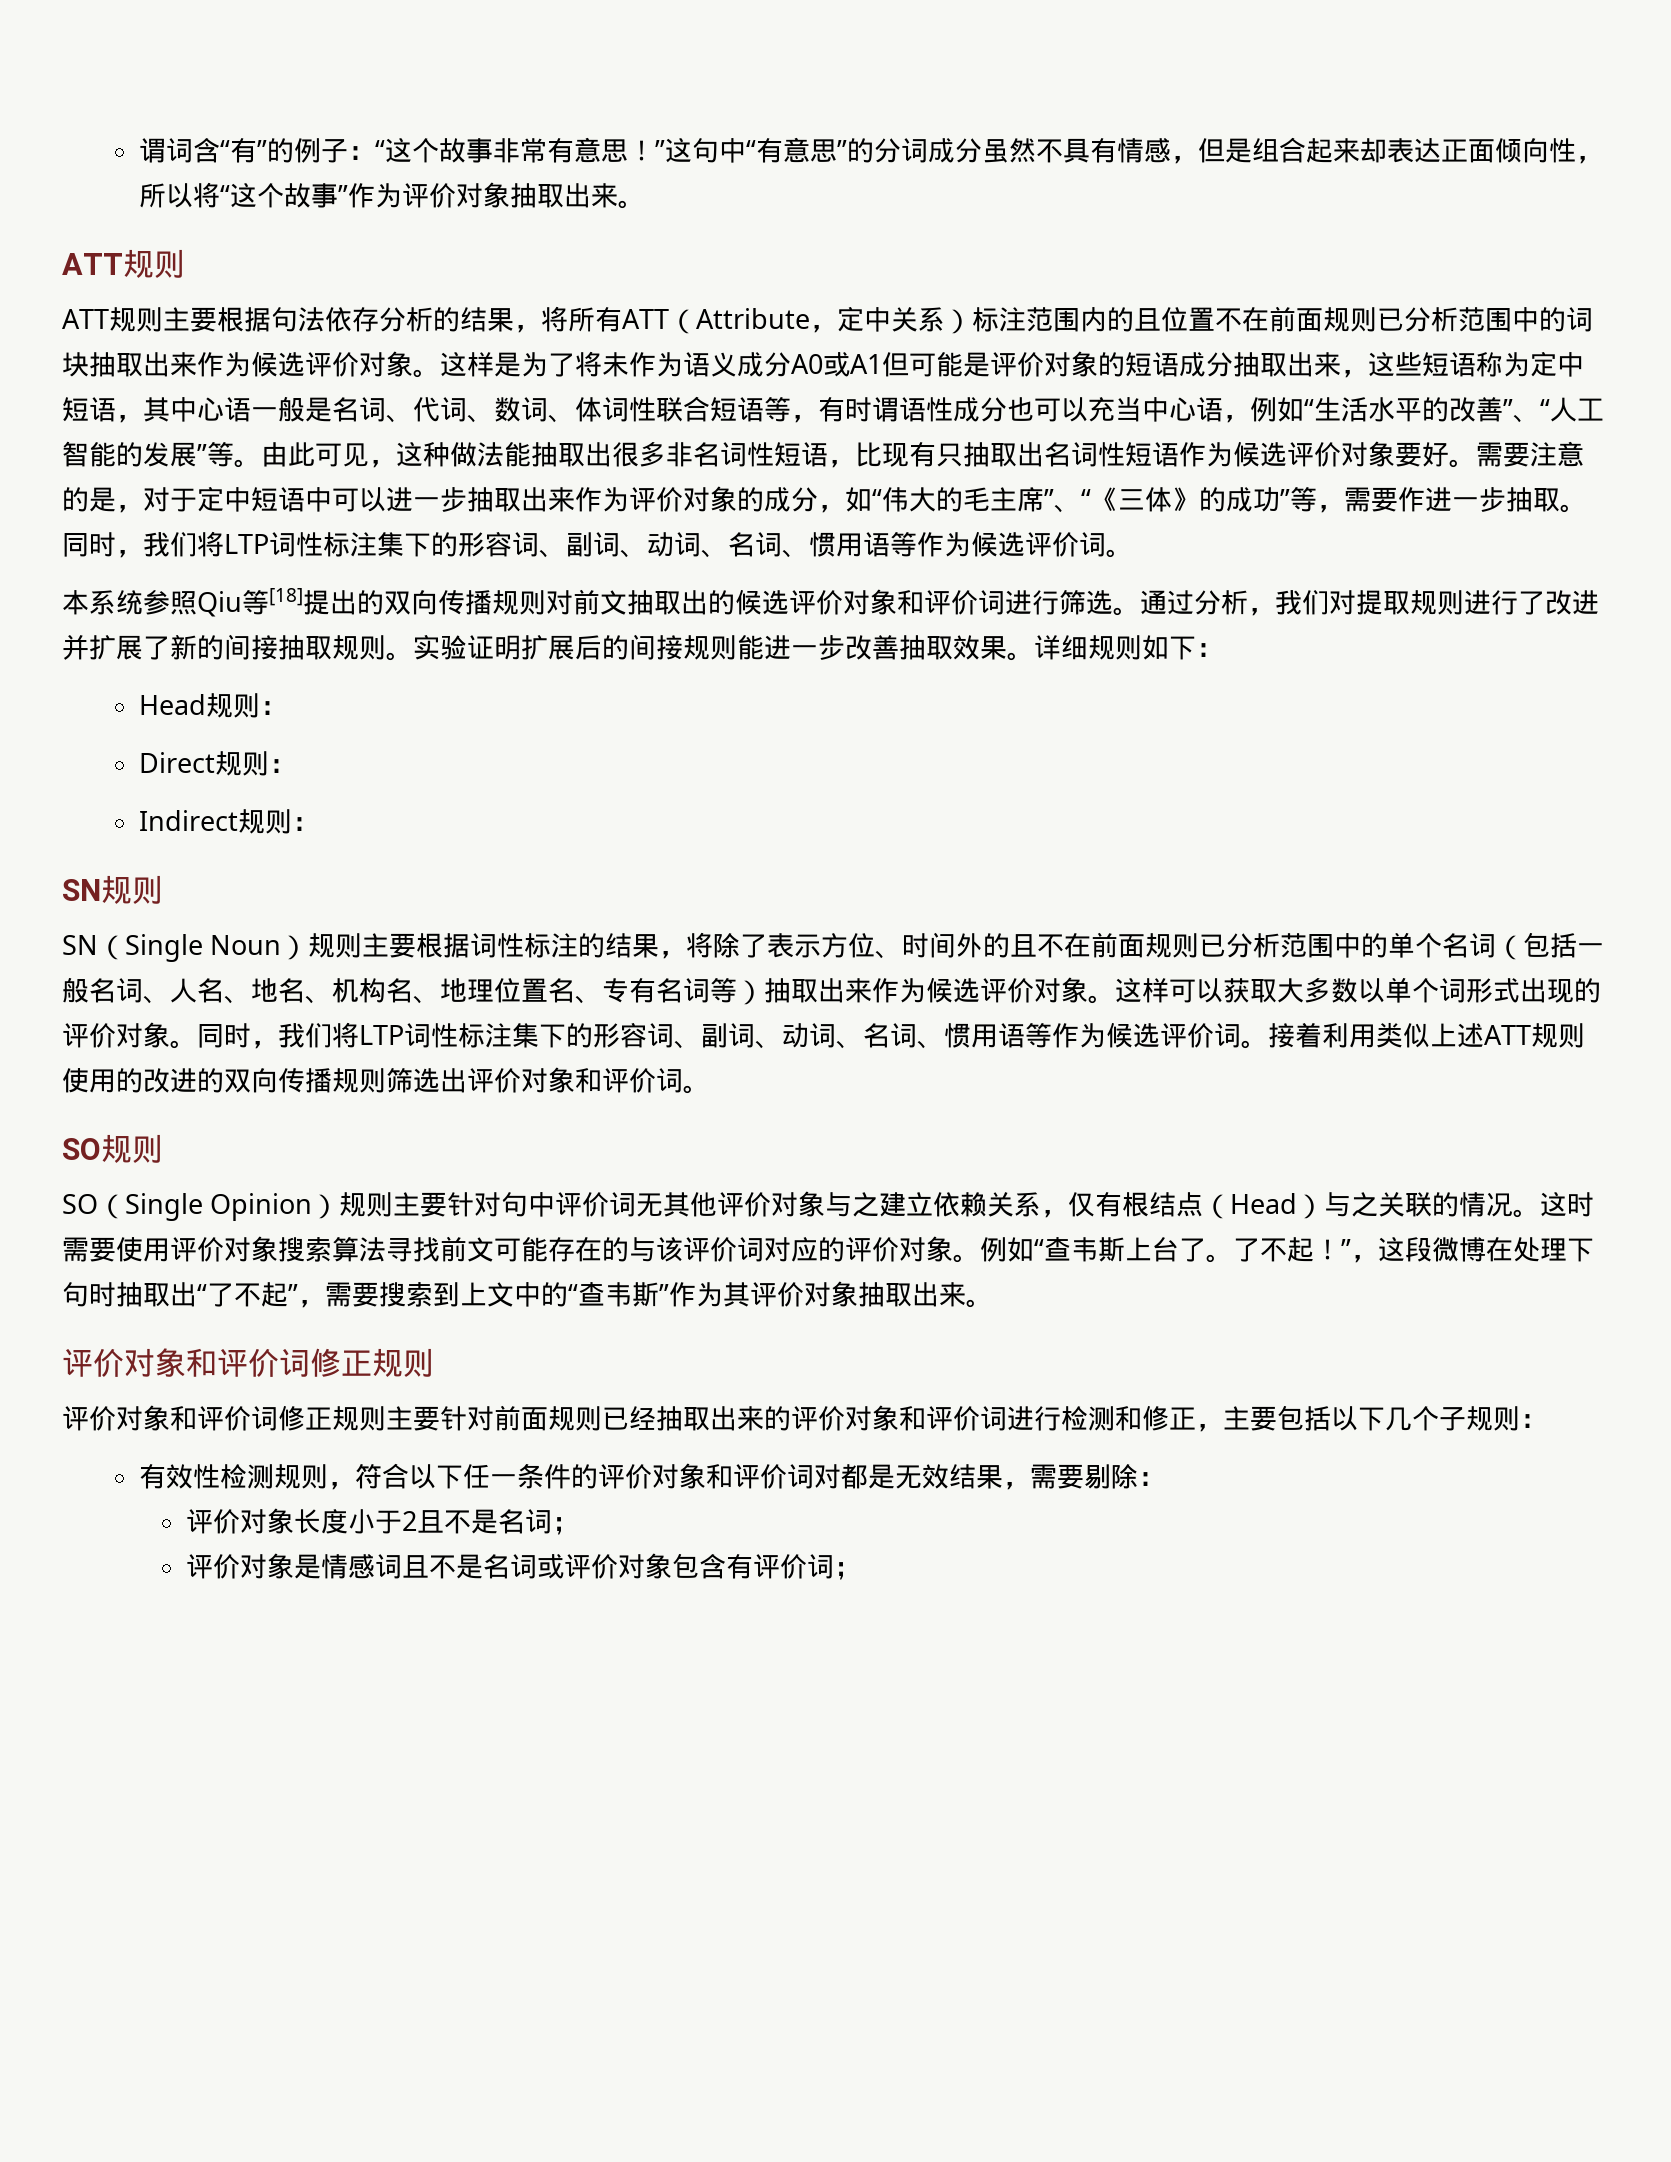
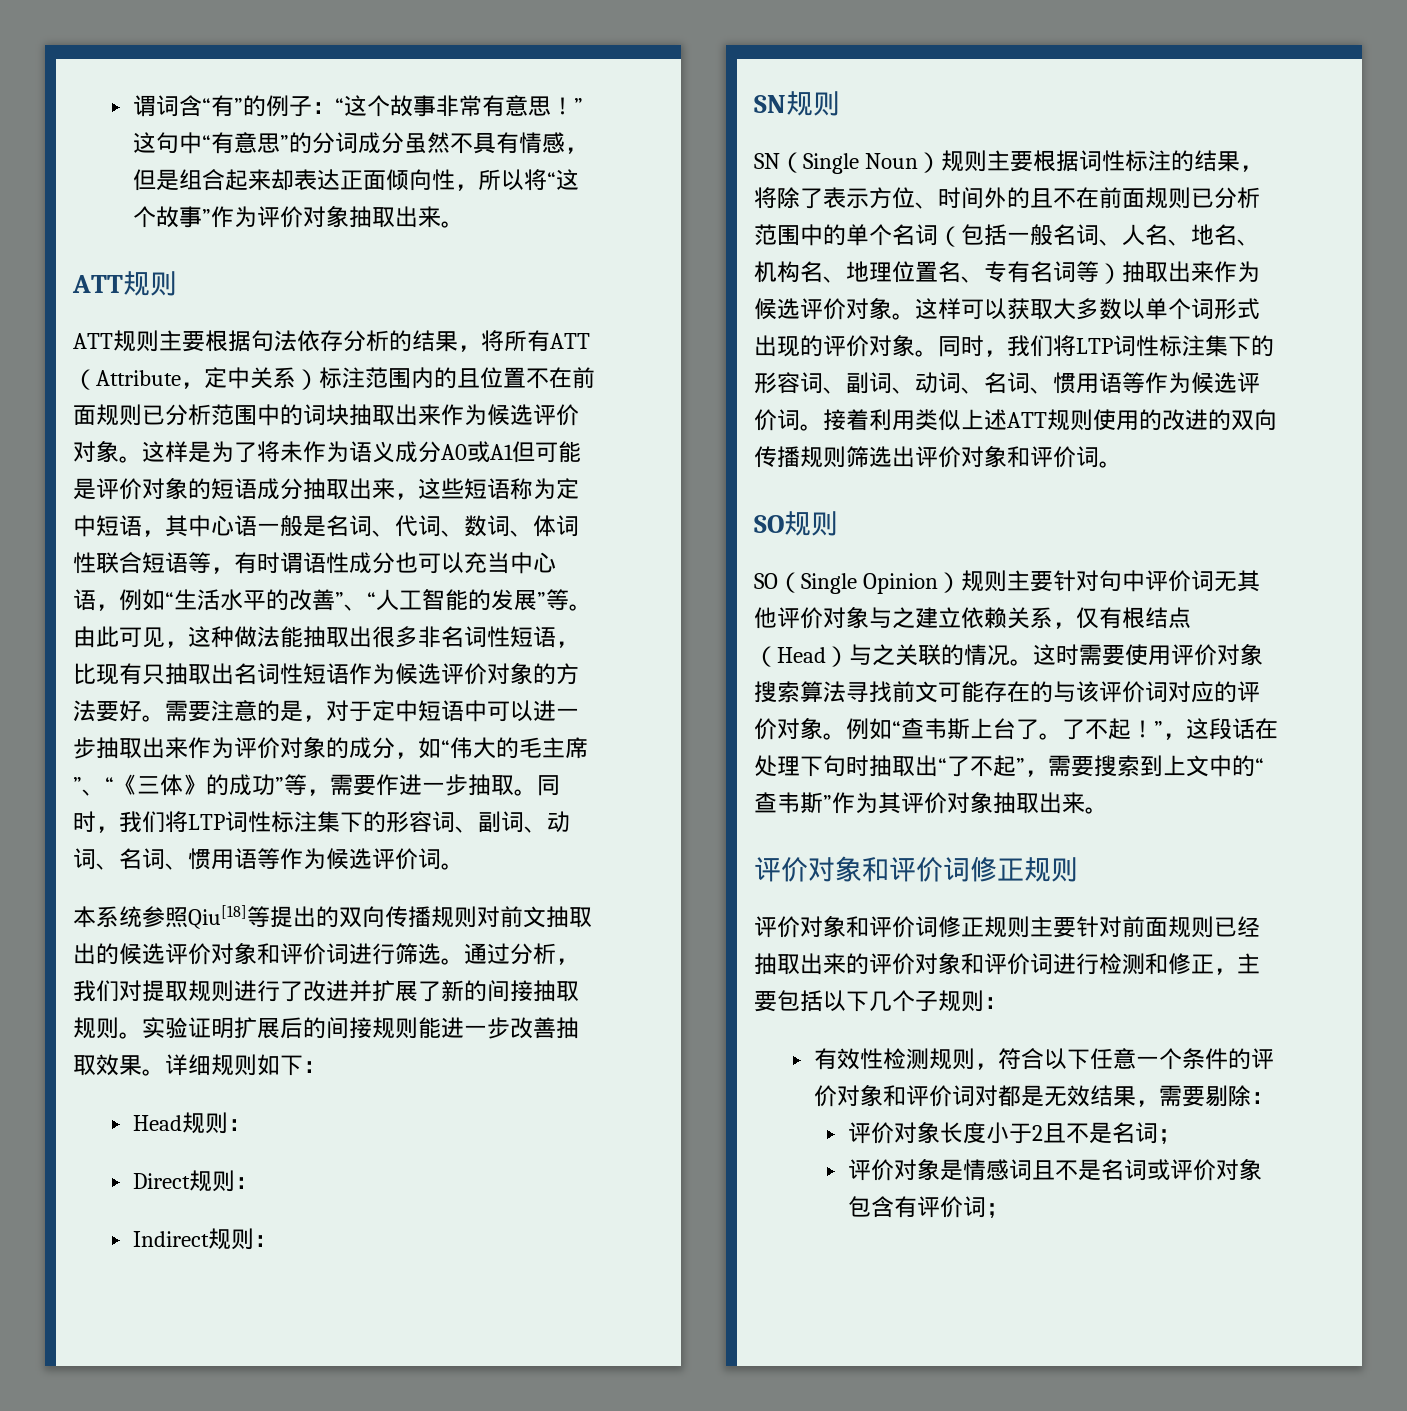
(1395, 454) none -> [533,663,579,685] [73,700,96,722] 的方法
[197,588,303,617] Qiu等[18] -> [188,905,270,929] Qiu[18]等
[1432,1237,1486,1262] 微博 -> [1232,718,1255,740] 话
[489,1474,517,1486] 一 -> [1112,1048,1182,1070] 意一个

